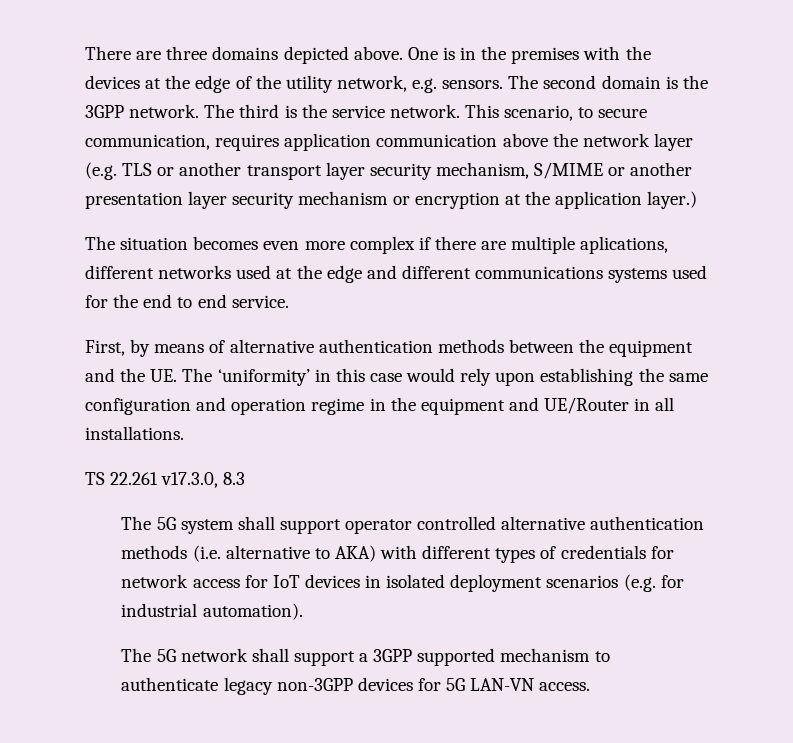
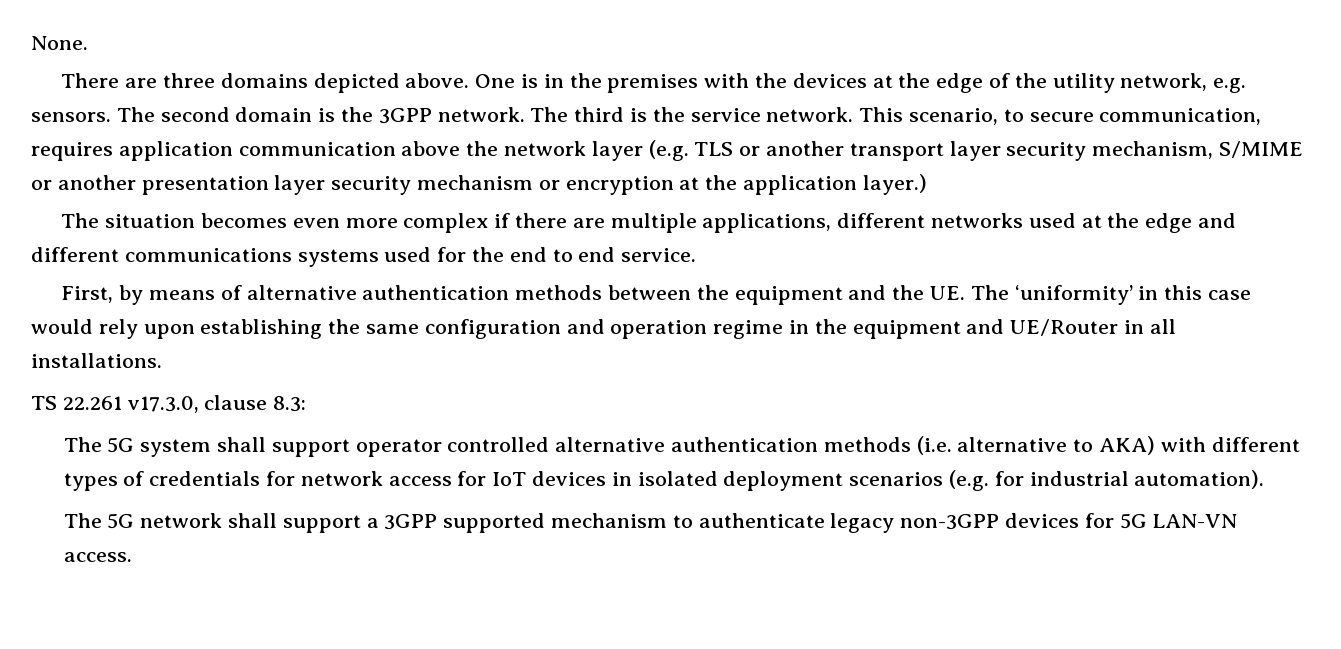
(85, 53) none -> [31,36,88,50] None. //
[580,236,669,254] aplications, -> [702,213,832,233] applications,
[223,472,246,485] 8.3 -> [204,395,307,412] clause 8.3:

